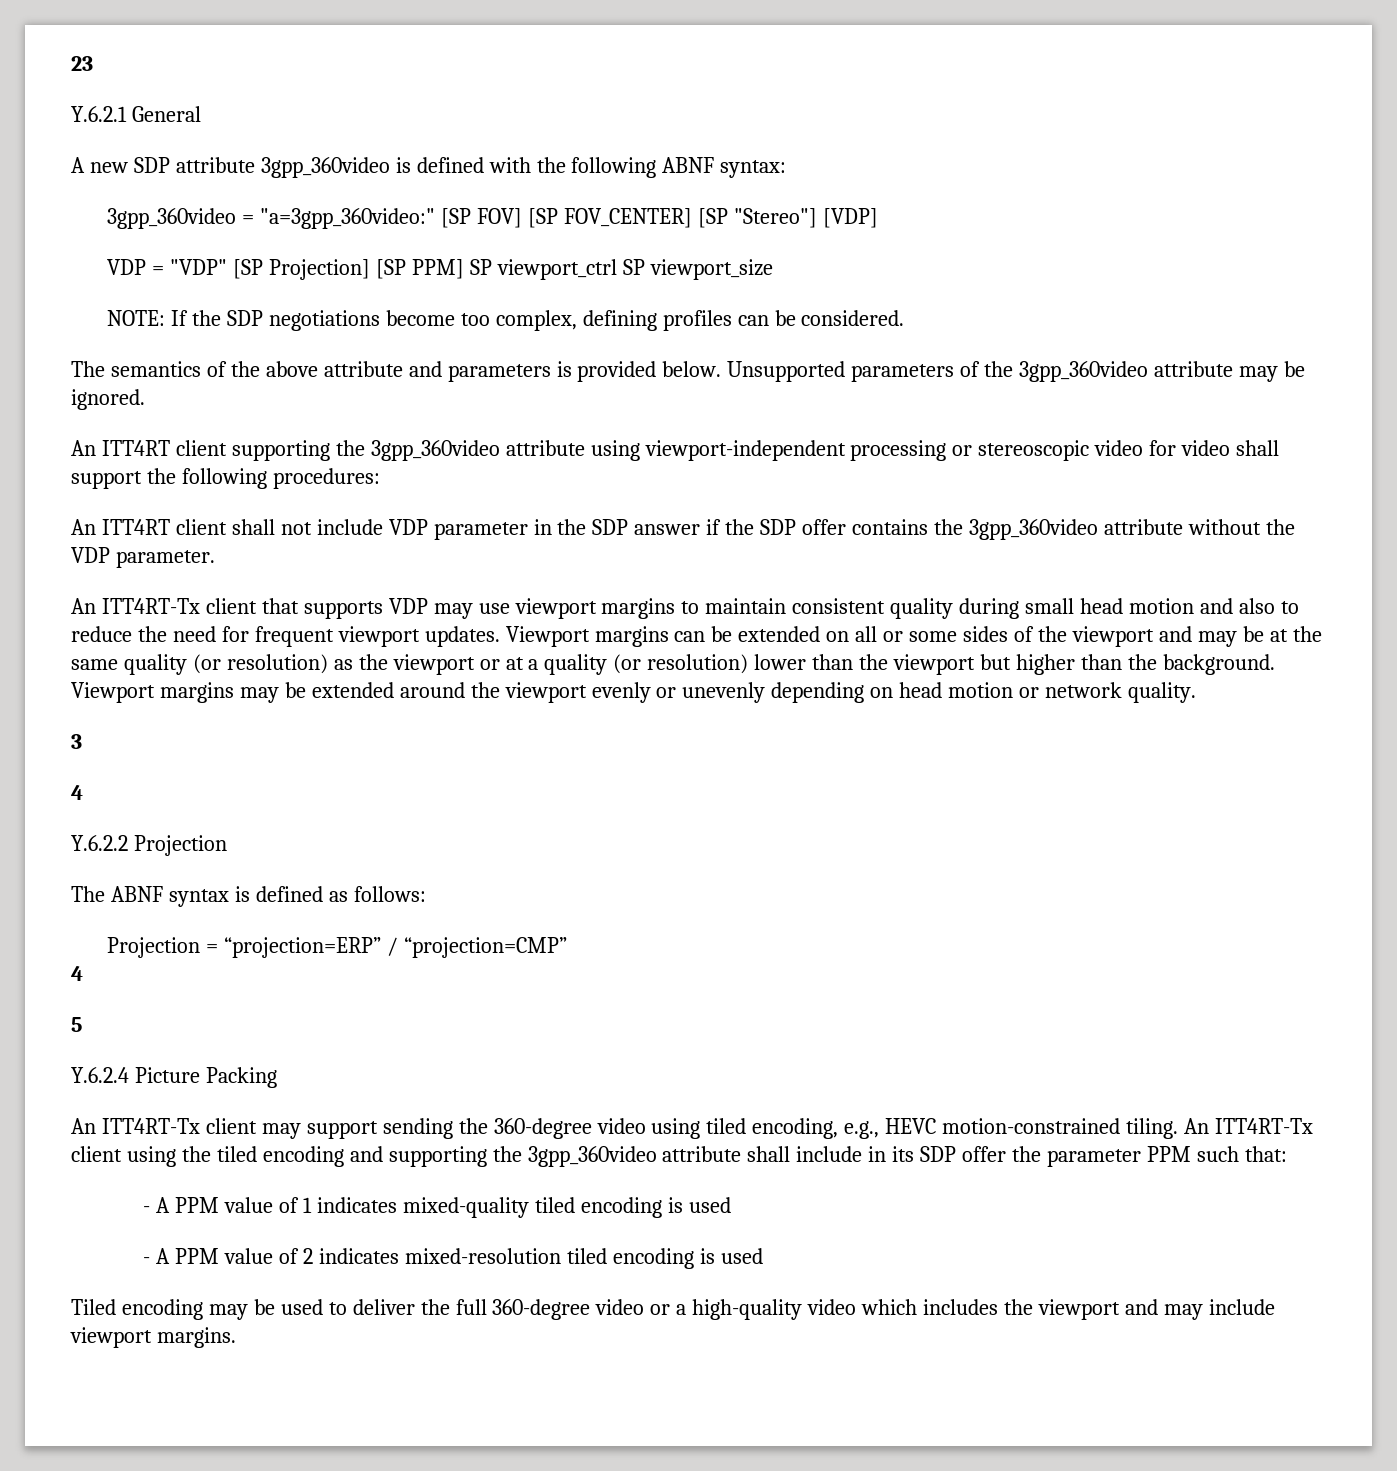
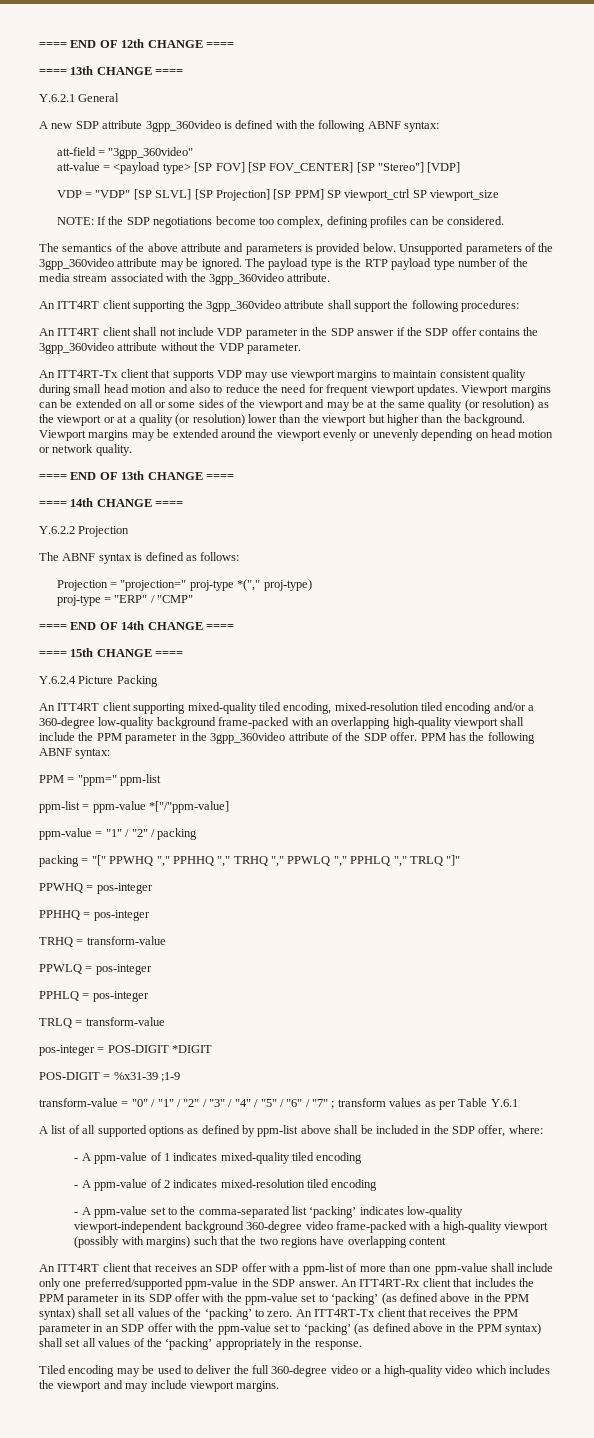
[71,56,93,71] 23 -> [39,39,234,48] [39,66,184,75] ==== END OF 12th CHANGE ==== // ==== 13th CHANGE ====
[107,208,436,229] 3gpp_360video = "a=3gpp_360video:" -> [56,147,194,159] [56,162,191,174] att-field = "3gpp_360video" // att-value = <payload type>
(264, 269) none -> [155,189,213,200] SLVL] [SP
(145, 399) none -> [244,258,528,270] [39,273,331,285] The payload type is the RTP payload type number of the media stream associated with the 3gpp_360video attribute.
[590,440,1231,461] using viewport-independent processing or stereoscopic video for video -> (325, 304) none
[71,734,82,749] [71,785,83,800] 3 // 4 -> [39,471,234,480] [39,498,184,507] ==== END OF 13th CHANGE ==== // ==== 14th CHANGE ====
[224,937,567,958] [71,966,83,981] [71,1017,82,1032] [71,1067,277,1088] [71,1118,1313,1139] [71,1146,1287,1167] [143,1197,274,1213] “projection=ERP” / “projection=CMP” // 4 // 5 // Y.6.2.4 Picture Packing // An ITT4RT-Tx client may support sending the 360-degree video using tiled encoding, e.g., HEVC motion-constrained tiling. An ITT4RT-Tx client using the tiled encoding and supporting the 3gpp_360video attribute shall include in its SDP offer the parameter PPM such that: // - A PPM value -> [120,579,312,591] [56,595,194,606] [39,621,234,630] [39,648,184,657] [39,675,158,687] [39,702,535,714] [39,717,525,729] [39,732,535,744] [39,748,111,759] [39,774,162,786] [39,801,230,813] [39,828,198,840] [39,855,461,867] [39,883,153,894] [39,910,150,921] [39,936,166,947] [39,964,152,975] [39,991,149,1002] [39,1017,165,1028] [39,1045,213,1056] [39,1072,181,1082] [39,1098,518,1110] [39,1125,543,1137] [74,1152,148,1164] "projection=" proj-type *("," proj-type) // proj-type = "ERP" / "CMP" // ==== END OF 14th CHANGE ==== // ==== 15th CHANGE ==== // Y.6.2.4 Picture Packing // An ITT4RT client supporting mixed-quality tiled encoding, mixed-resolution tiled encoding and/or a 360-degree low-quality background frame-packed with an overlapping high-quality viewport shall include the PPM parameter in the 3gpp_360video attribute of the SDP offer. PPM has the following ABNF syntax: // PPM = "ppm=" ppm-list // ppm-list = ppm-value *["/"ppm-value] // ppm-value = "1" / "2" / packing // packing = "[" PPWHQ "," PPHHQ "," TRHQ "," PPWLQ "," PPHLQ "," TRLQ "]" // PPWHQ = pos-integer // PPHHQ = pos-integer // TRHQ = transform-value // PPWLQ = pos-integer // PPHLQ = pos-integer // TRLQ = transform-value // pos-integer = POS-DIGIT *DIGIT // POS-DIGIT = %x31-39 ;1-9 // transform-value = "0" / "1" / "2" / "3" / "4" / "5" / "6" / "7" ; transform values as per Table Y.6.1 // A list of all supported options as defined by ppm-list above shall be included in the SDP offer, where: // - A ppm-value
[667,1197,731,1213] [143,1248,274,1264] is used // - A PPM value -> [74,1179,148,1191] // - A ppm-value
[699,1248,763,1264] is used -> [74,1206,464,1218] [74,1221,549,1233] [74,1236,447,1248] [39,1263,554,1275] [39,1278,534,1290] [39,1293,530,1305] [39,1308,518,1320] [39,1323,542,1335] [39,1338,362,1350] // - A ppm-value set to the comma-separated list ‘packing’ indicates low-quality viewport-independent background 360-degree video frame-packed with a high-quality viewport (possibly with margins) such that the two regions have overlapping content // An ITT4RT client that receives an SDP offer with a ppm-list of more than one ppm-value shall include only one preferred/supported ppm-value in the SDP answer. An ITT4RT-Rx client that includes the PPM parameter in its SDP offer with the ppm-value set to ‘packing’ (as defined above in the PPM syntax) shall set all values of the ‘packing’ to zero. An ITT4RT-Tx client that receives the PPM parameter in an SDP offer with the ppm-value set to ‘packing’ (as defined above in the PPM syntax) shall set all values of the ‘packing’ appropriately in the response.

